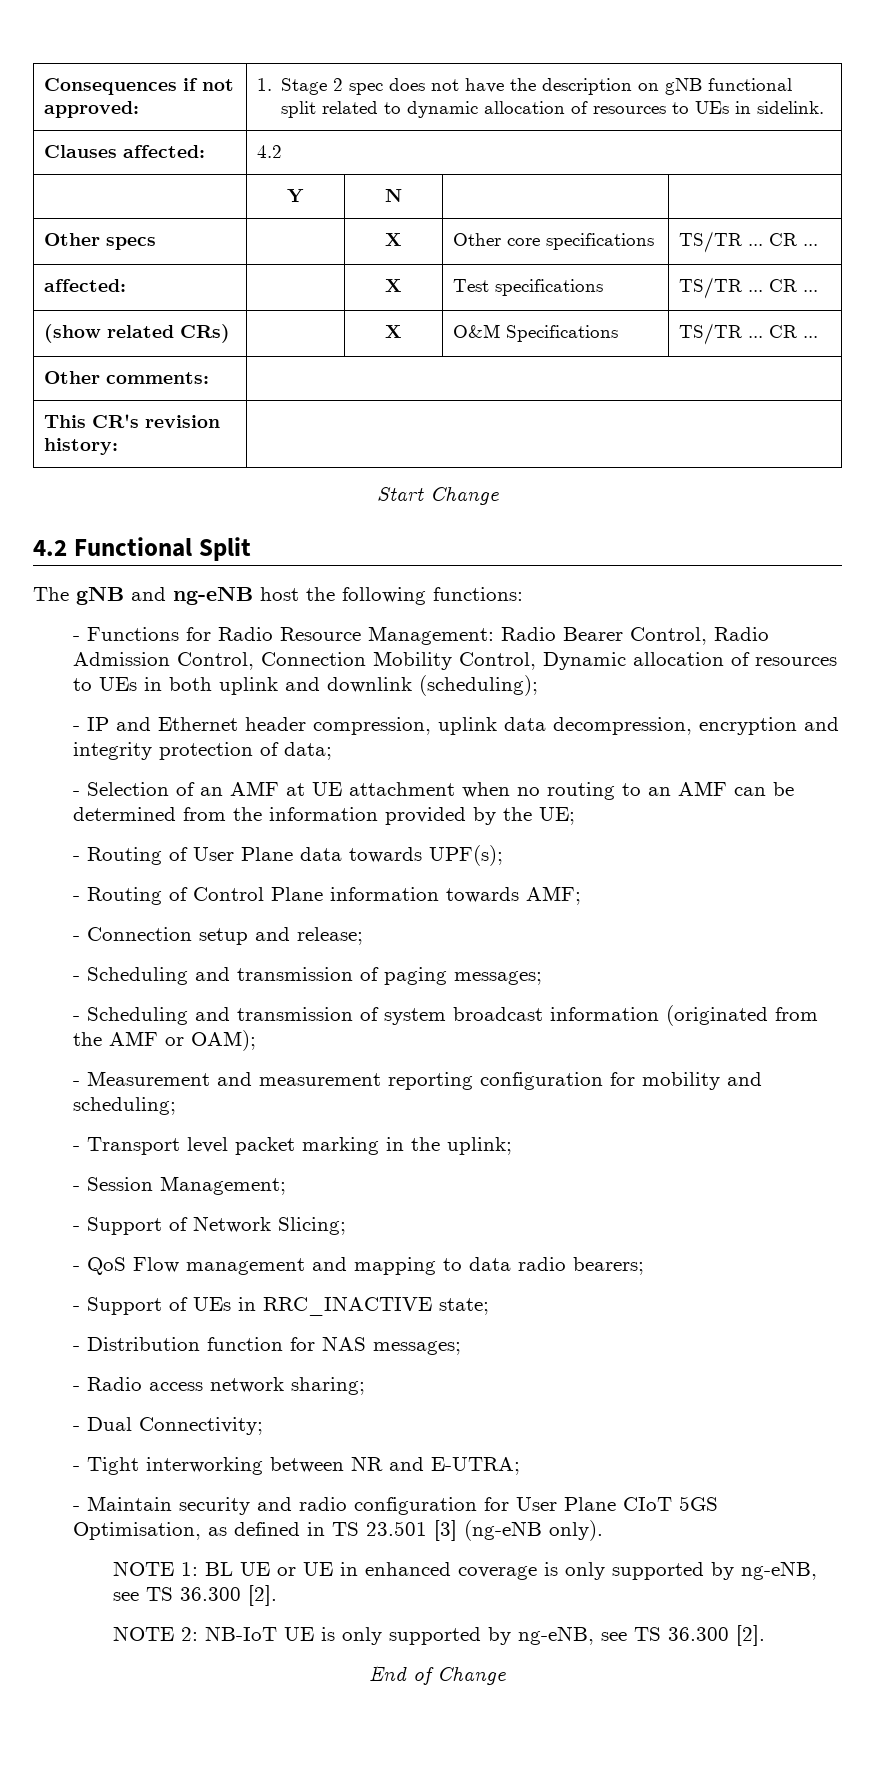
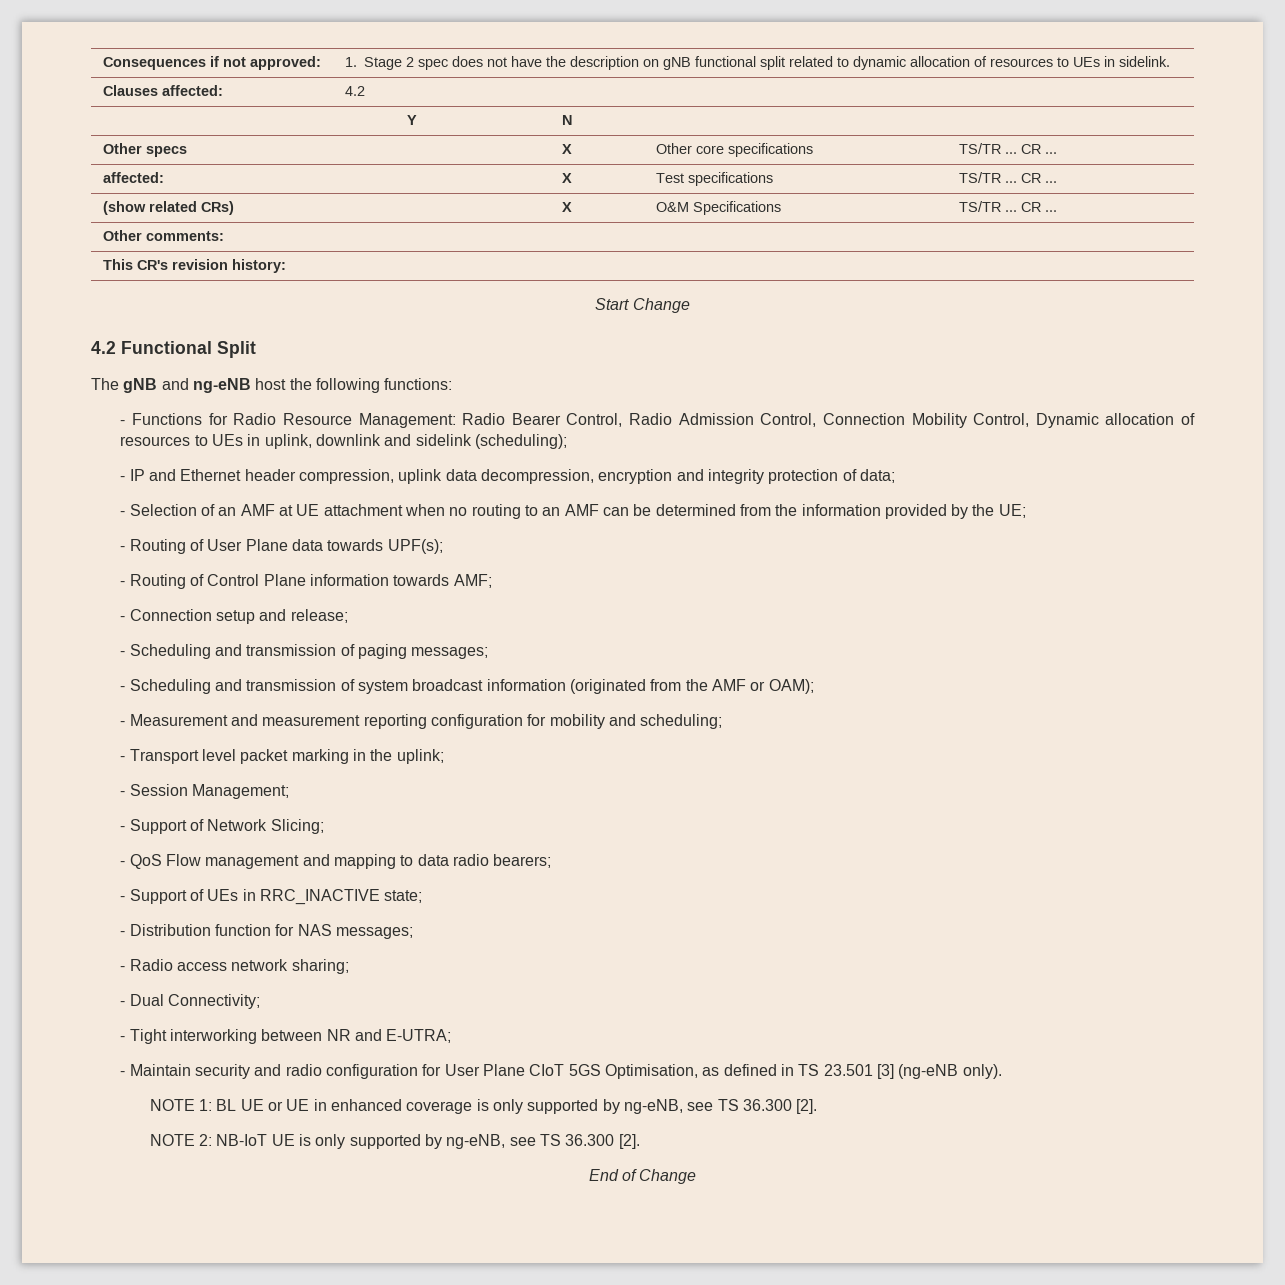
[169,677,413,695] both uplink and downlink -> [264,434,472,449] uplink, downlink and sidelink

